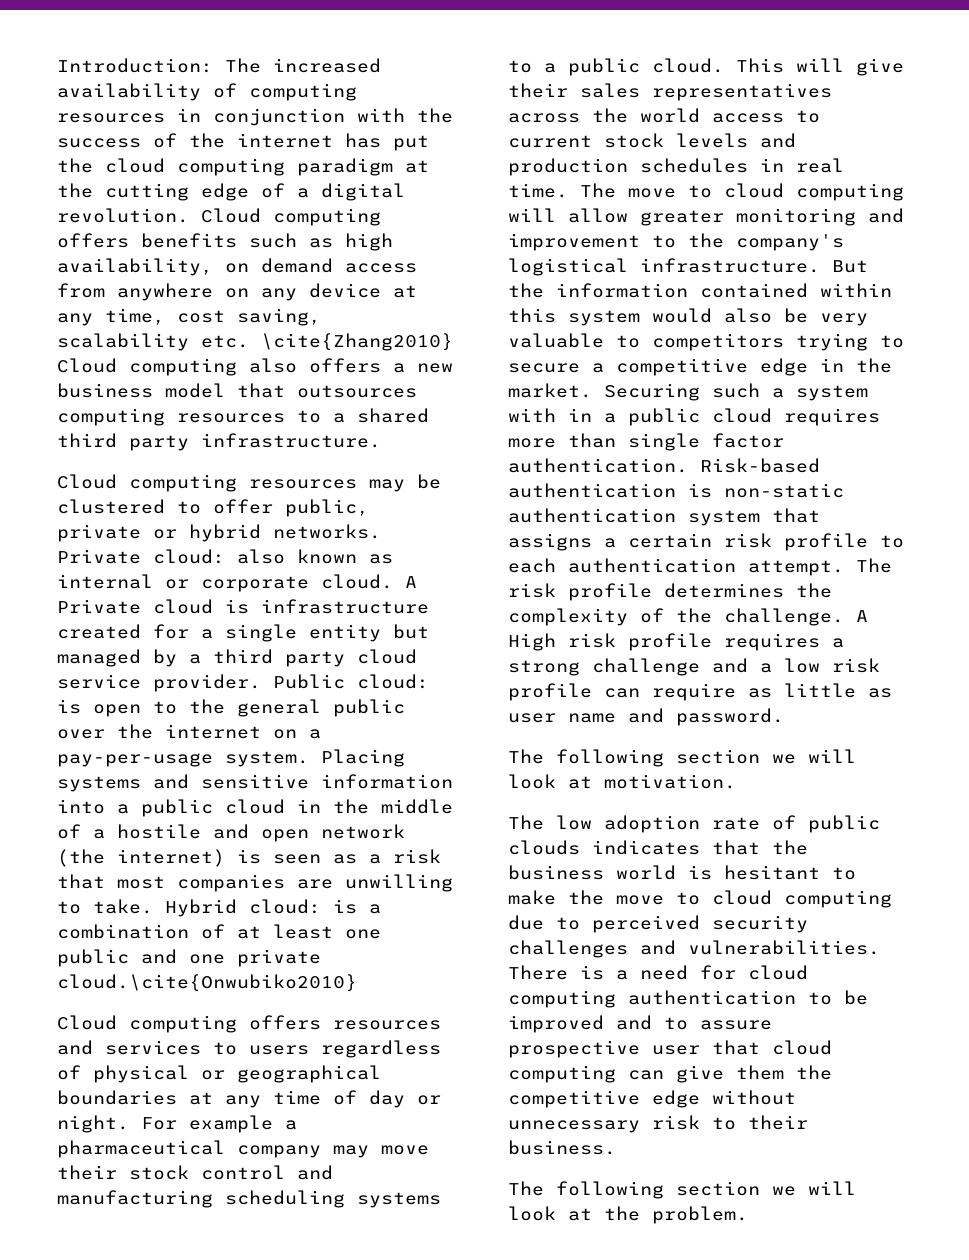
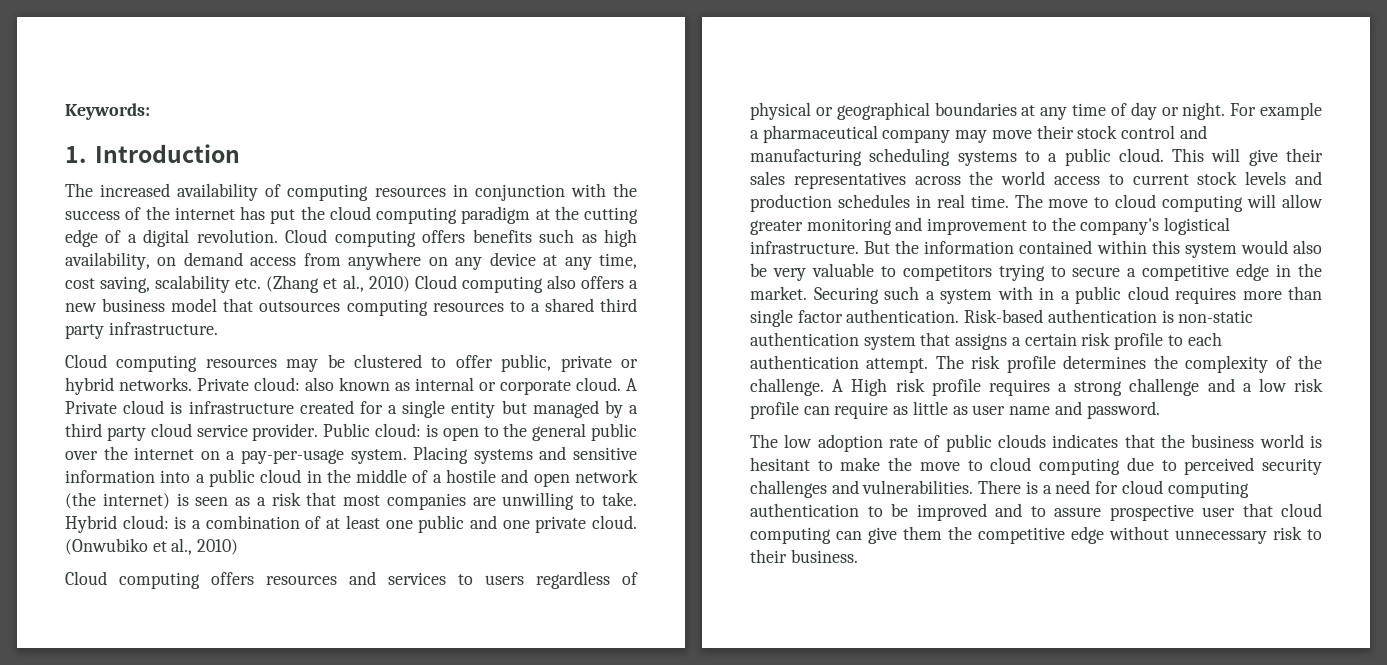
[57,58,213,73] Introduction: -> [65,103,150,120] [65,144,240,163] Keywords: // 1. Introduction //
[261,333,453,351] \cite{Zhang2010} -> [266,275,410,293] (Zhang et al., 2010)
[57,974,357,992] cloud.\cite{Onwubiko2010} -> [592,515,637,529] [65,538,239,555] cloud. (Onwubiko et al., 2010)
[508,749,856,767] [508,774,736,789] // The following section we will look at motivation. -> (1160, 410) none
[508,1181,856,1199] [508,1206,748,1224] // The following section we will look at the problem. -> (858, 556) none

